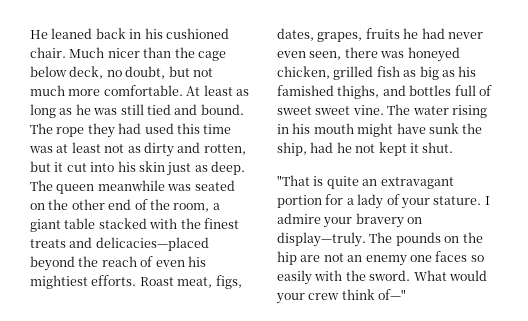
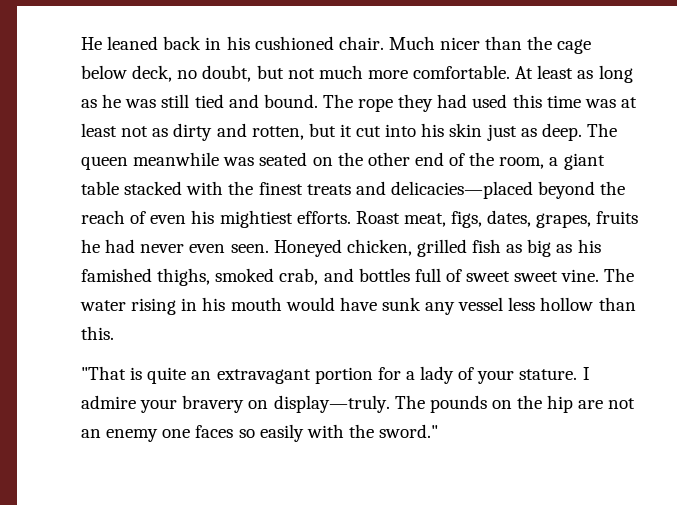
[309,47,460,62] seen, there was honeyed -> [230,239,342,257] seen. Honeyed
(380, 92) none -> [215,268,319,285] smoked crab,
[357,123,394,137] might -> [285,297,335,311] would
[462,123,483,134] [277,142,454,156] the ship, had he not kept it shut. -> [425,297,636,315] [81,326,114,340] any vessel less hollow than this.
[369,270,487,281] [276,289,407,304] sword. What would your crew think of—" -> [379,424,439,438] sword."

